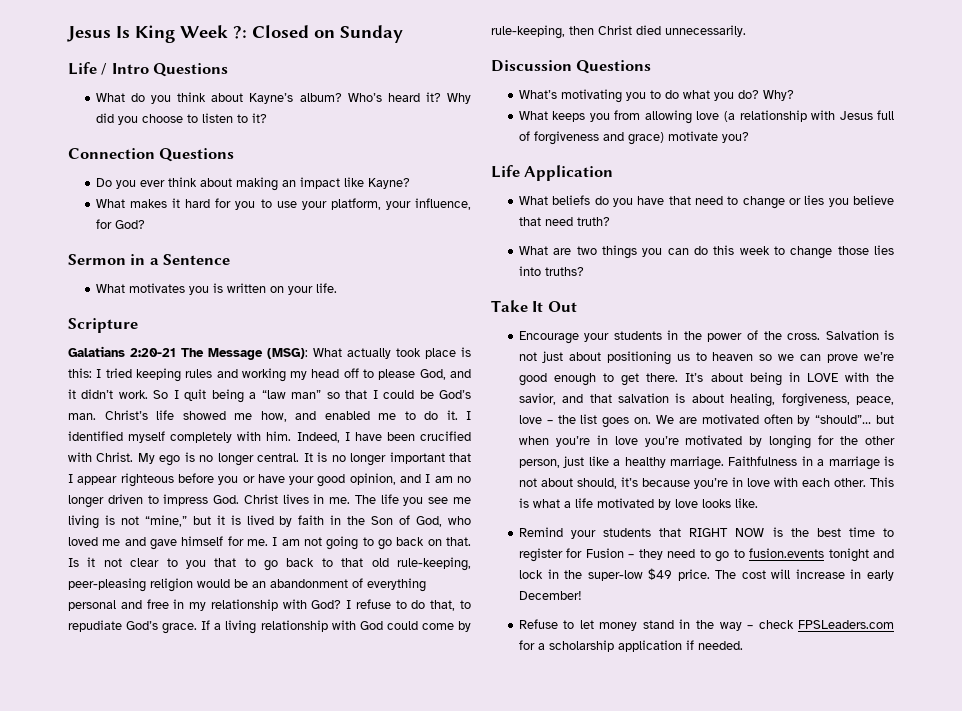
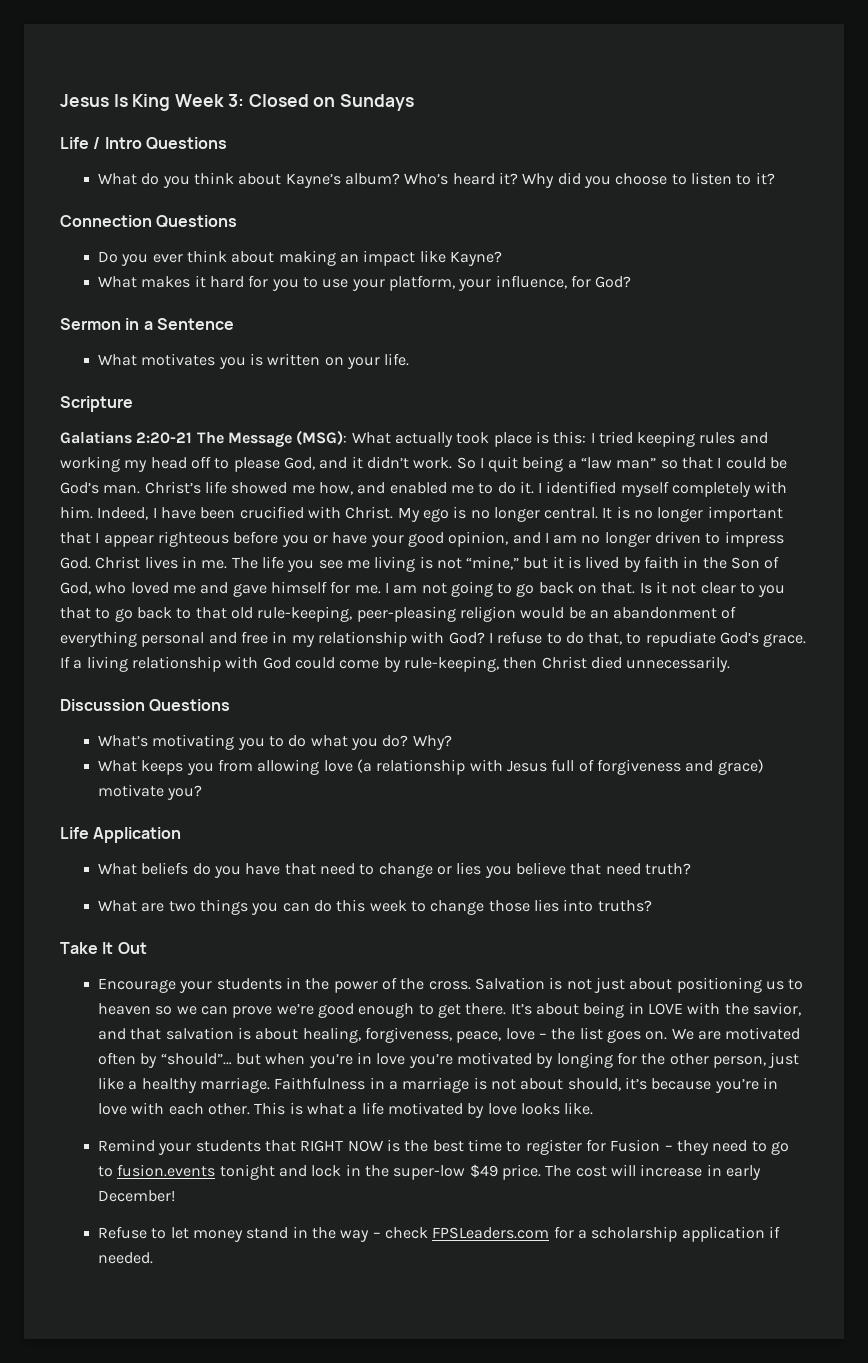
[233,26,247,39] ?: -> [227,94,244,107] 3:
[340,25,403,43] Sunday -> [340,94,415,111] Sundays

